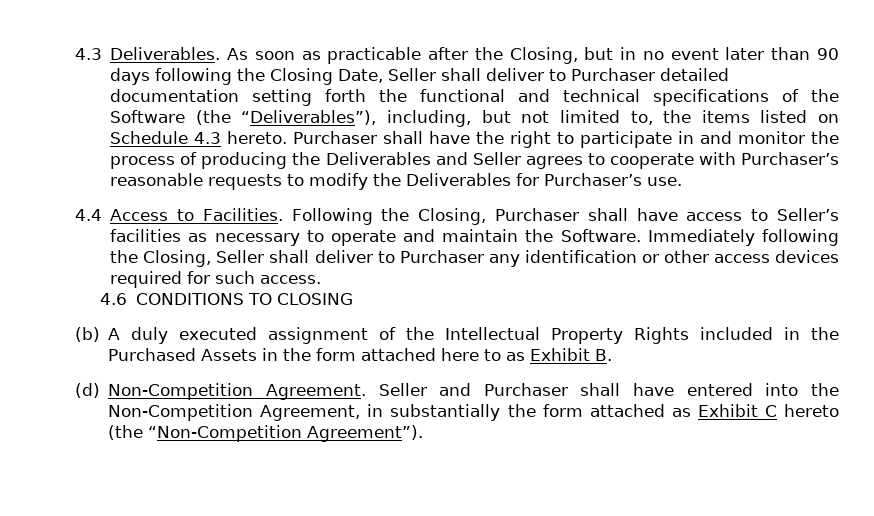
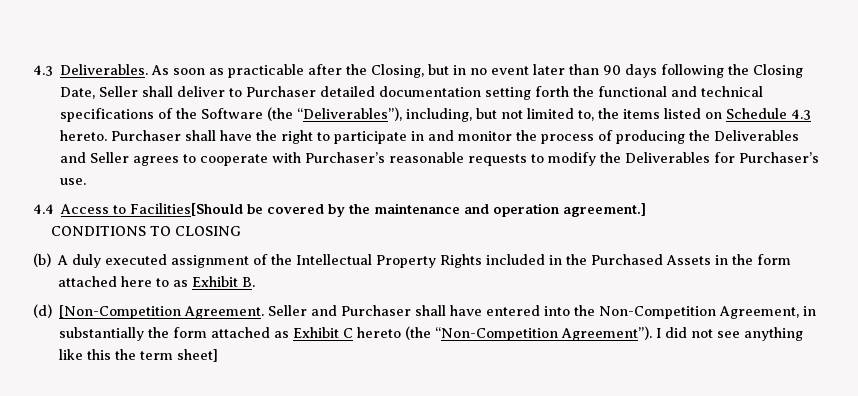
[202,208,839,225] [110,229,839,246] [110,250,839,267] [110,271,322,288] [100,293,128,305] Facilities. Following the Closing, Purchaser shall have access to Seller’s facilities as necessary to operate and maintain the Software. Immediately following the Closing, Seller shall deliver to Purchaser any identification or other access devices required for such access. // 4.6 -> [130,203,647,217] Facilities[Should be covered by the maintenance and operation agreement.] //
[108,383,254,400] Non-Competition -> [59,305,182,319] [Non-Competition
(424, 433) none -> [656,327,804,341] [59,349,219,362] I did not see anything like this the term sheet]

